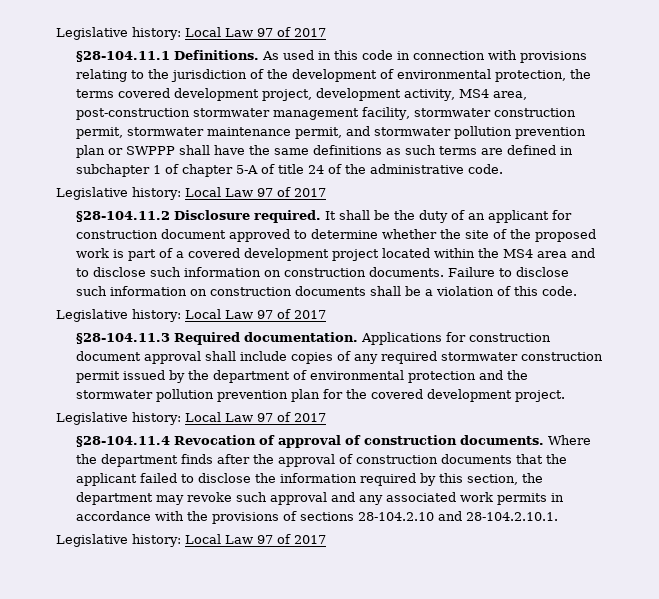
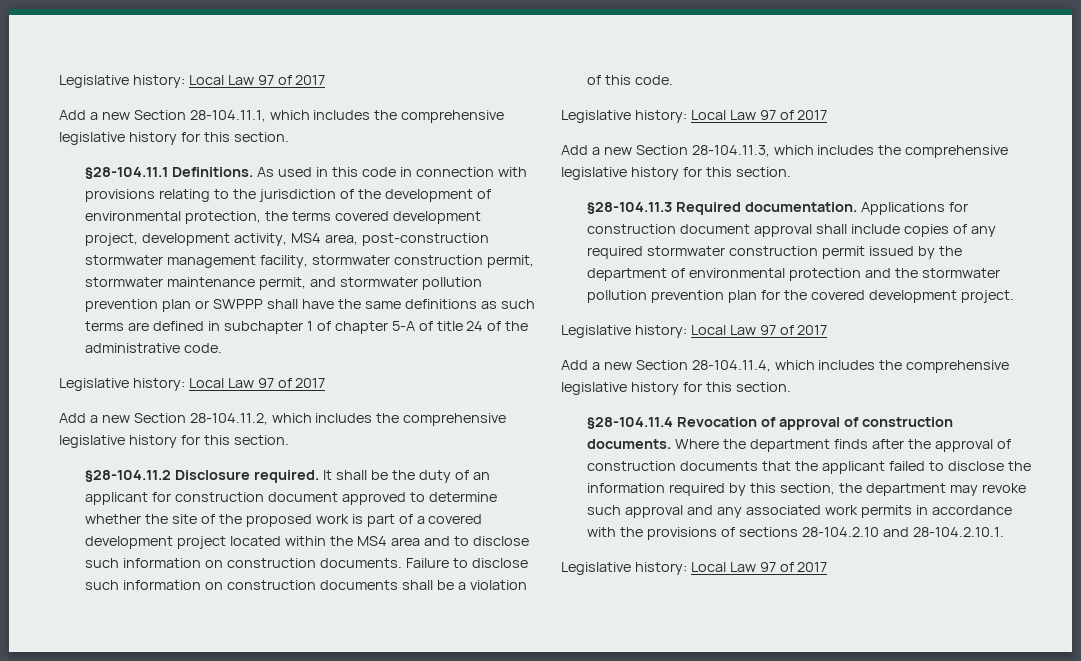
[56,27,326,40] Legislative history: Local Law 97 of 2017 -> [59,75,326,88] [59,110,505,123] [59,132,289,145] Legislative history: Local Law 97 of 2017 // Add a new Section 28-104.11.1, which includes the comprehensive legislative history for this section.
(326, 192) none -> [59,413,507,426] [59,435,289,448] // Add a new Section 28-104.11.2, which includes the comprehensive legislative history for this section.
(326, 314) none -> [561,145,1009,158] [561,167,791,180] // Add a new Section 28-104.11.3, which includes the comprehensive legislative history for this section.
(326, 417) none -> [561,360,1010,373] [561,382,791,395] // Add a new Section 28-104.11.4, which includes the comprehensive legislative history for this section.

